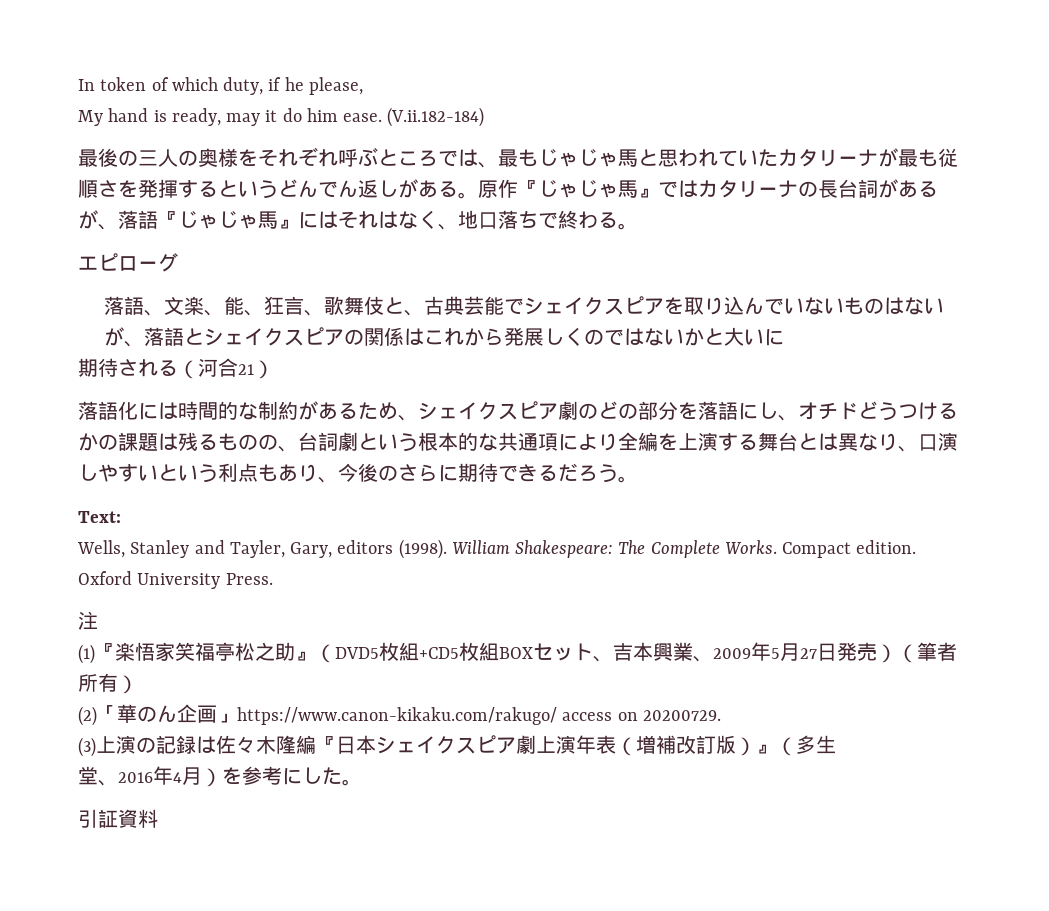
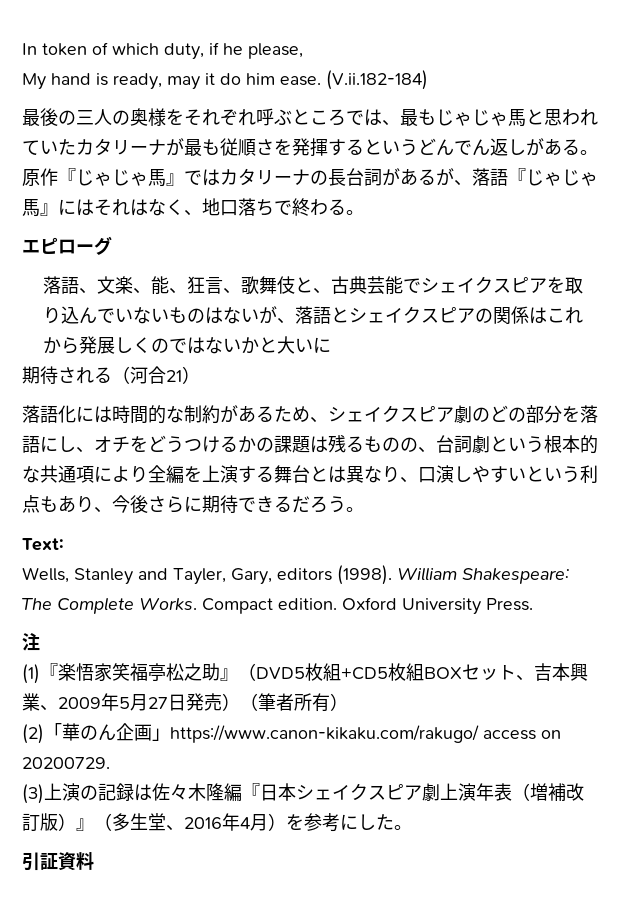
[838,402,858,420] ド -> [130,436,148,452] を
[378,465,398,481] の -> (148, 504) none
(836, 744) // -> (148, 821) none

